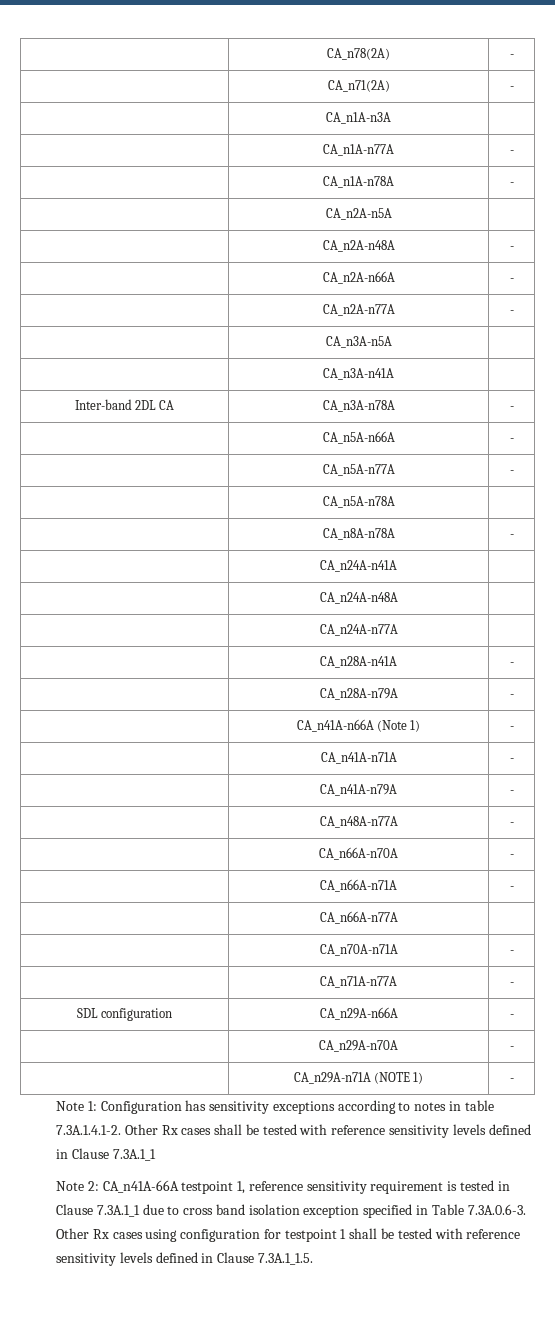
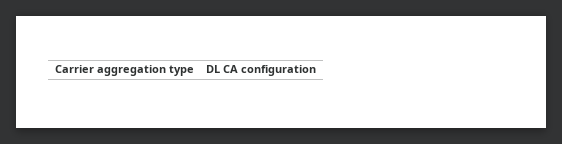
[327,48,390,60] [509,54,514,58] [327,80,390,92] [509,86,514,90] [326,112,391,124] [323,144,394,156] [509,150,514,154] [323,176,394,188] [509,182,514,186] [325,208,392,220] [322,240,395,252] [509,246,514,250] [322,271,395,284] [509,278,514,282] [322,304,395,316] [509,310,514,314] [325,336,392,348] [323,368,394,380] [74,399,175,410] [322,400,395,412] [509,406,514,410] [322,431,395,444] [509,438,514,442] [322,464,395,476] [509,470,514,474] [322,496,395,508] [322,528,395,540] [509,534,514,538] [320,560,397,572] [319,592,398,604] [319,624,398,636] [320,656,397,668] [509,662,514,666] [319,688,398,700] [509,694,514,698] [296,719,421,732] [509,726,514,730] [320,752,397,764] [509,758,514,762] [320,784,397,796] [509,790,514,794] [319,816,398,828] [509,822,514,826] [319,847,398,860] [509,854,514,858] [320,879,397,892] [509,886,514,890] [319,911,398,924] [319,944,398,956] [509,950,514,954] [320,976,397,988] [509,982,514,986] [76,1008,173,1021] [319,1007,398,1020] [509,1014,514,1018] [319,1040,398,1052] [509,1046,514,1050] [293,1072,424,1084] [509,1078,514,1082] [55,1100,494,1114] [55,1124,531,1138] [55,1148,156,1161] [55,1180,510,1194] [55,1204,526,1218] [55,1228,521,1242] [55,1252,313,1266] | CA_n78(2A) | - // | CA_n71(2A) | - // | CA_n1A-n3A | // | CA_n1A-n77A | - // | CA_n1A-n78A | - // | CA_n2A-n5A | // | CA_n2A-n48A | - // | CA_n2A-n66A | - // | CA_n2A-n77A | - // | CA_n3A-n5A | // | CA_n3A-n41A | // Inter-band 2DL CA | CA_n3A-n78A | - // | CA_n5A-n66A | - // | CA_n5A-n77A | - // | CA_n5A-n78A | // | CA_n8A-n78A | - // | CA_n24A-n41A | // | CA_n24A-n48A | // | CA_n24A-n77A | // | CA_n28A-n41A | - // | CA_n28A-n79A | - // | CA_n41A-n66A (Note 1) | - // | CA_n41A-n71A | - // | CA_n41A-n79A | - // | CA_n48A-n77A | - // | CA_n66A-n70A | - // | CA_n66A-n71A | - // | CA_n66A-n77A | // | CA_n70A-n71A | - // | CA_n71A-n77A | - // SDL configuration | CA_n29A-n66A | - // | CA_n29A-n70A | - // | CA_n29A-n71A (NOTE 1) | - // Note 1: Configuration has sensitivity exceptions according to notes in table 7.3A.1.4.1-2. Other Rx cases shall be tested with reference sensitivity levels defined in Clause 7.3A.1_1 // Note 2: CA_n41A-66A testpoint 1, reference sensitivity requirement is tested in Clause 7.3A.1_1 due to cross band isolation exception specified in Table 7.3A.0.6-3. Other Rx cases using configuration for testpoint 1 shall be tested with reference sensitivity levels defined in Clause 7.3A.1_1.5. -> [54,65,194,76] [206,65,316,76] Carrier aggregation type | DL CA configuration

